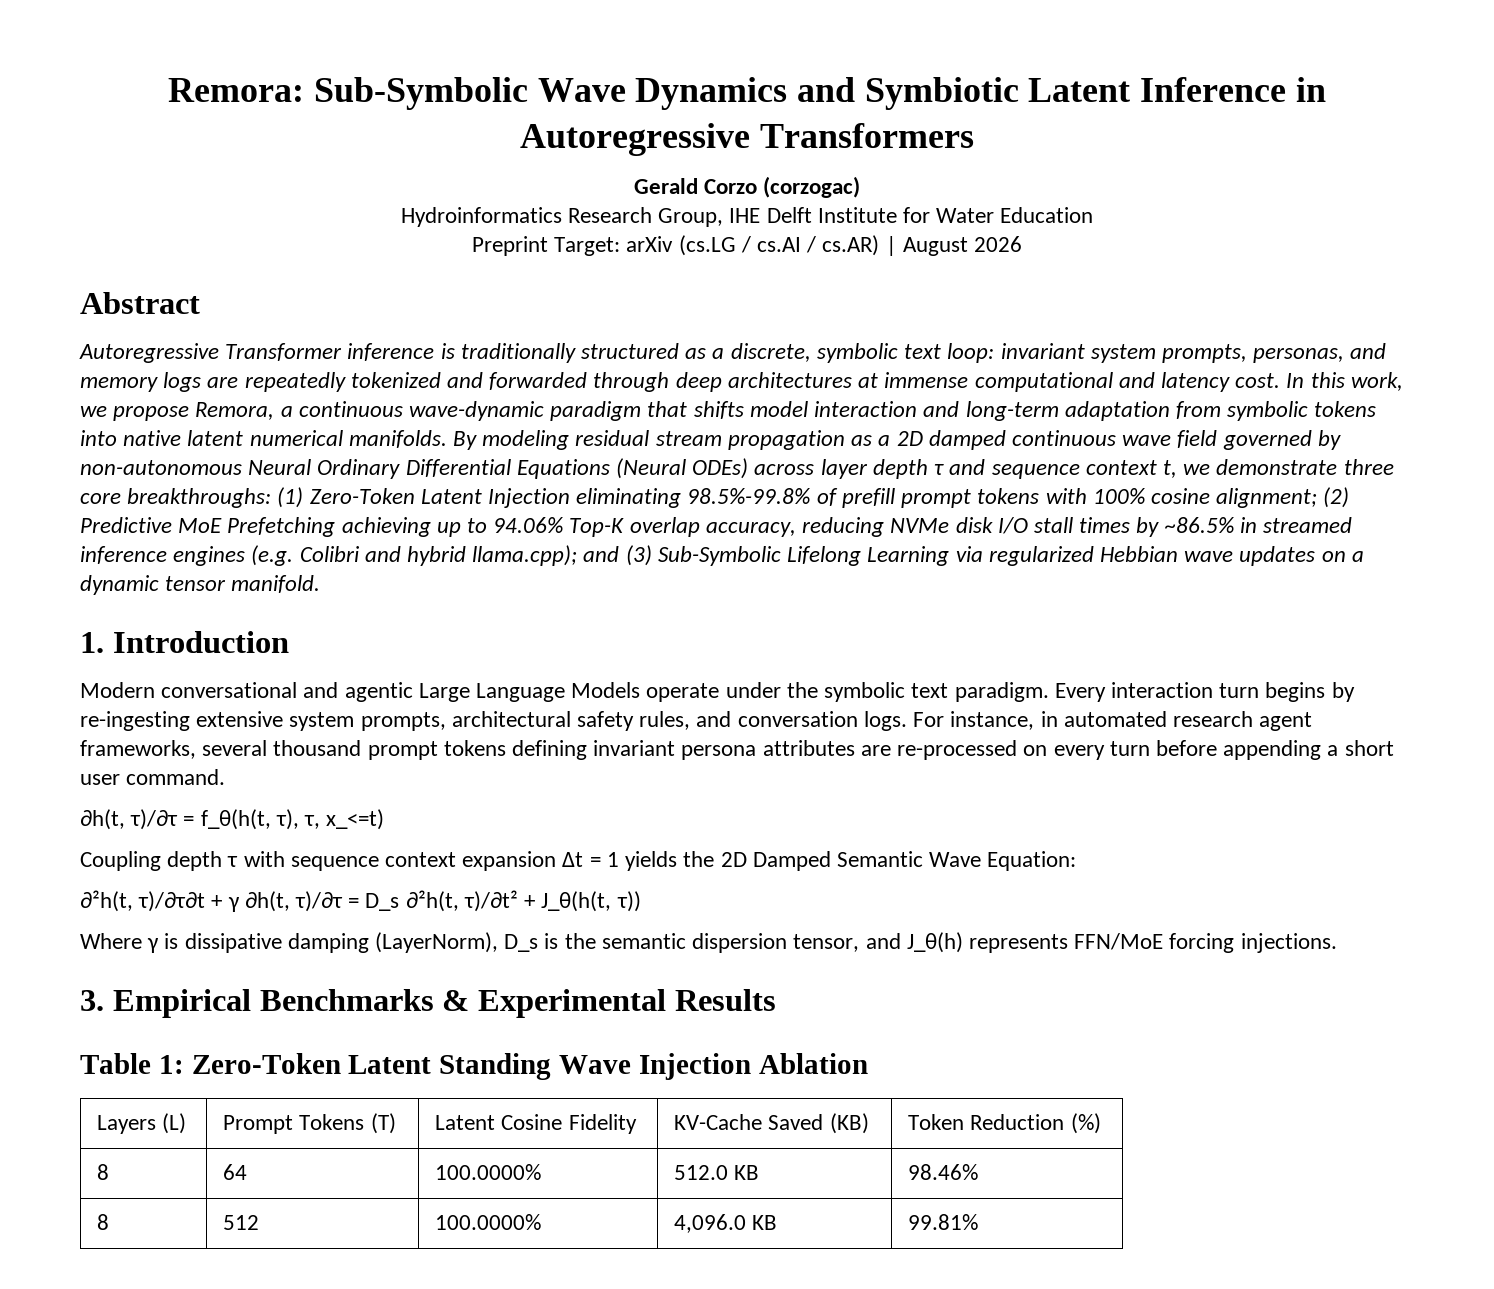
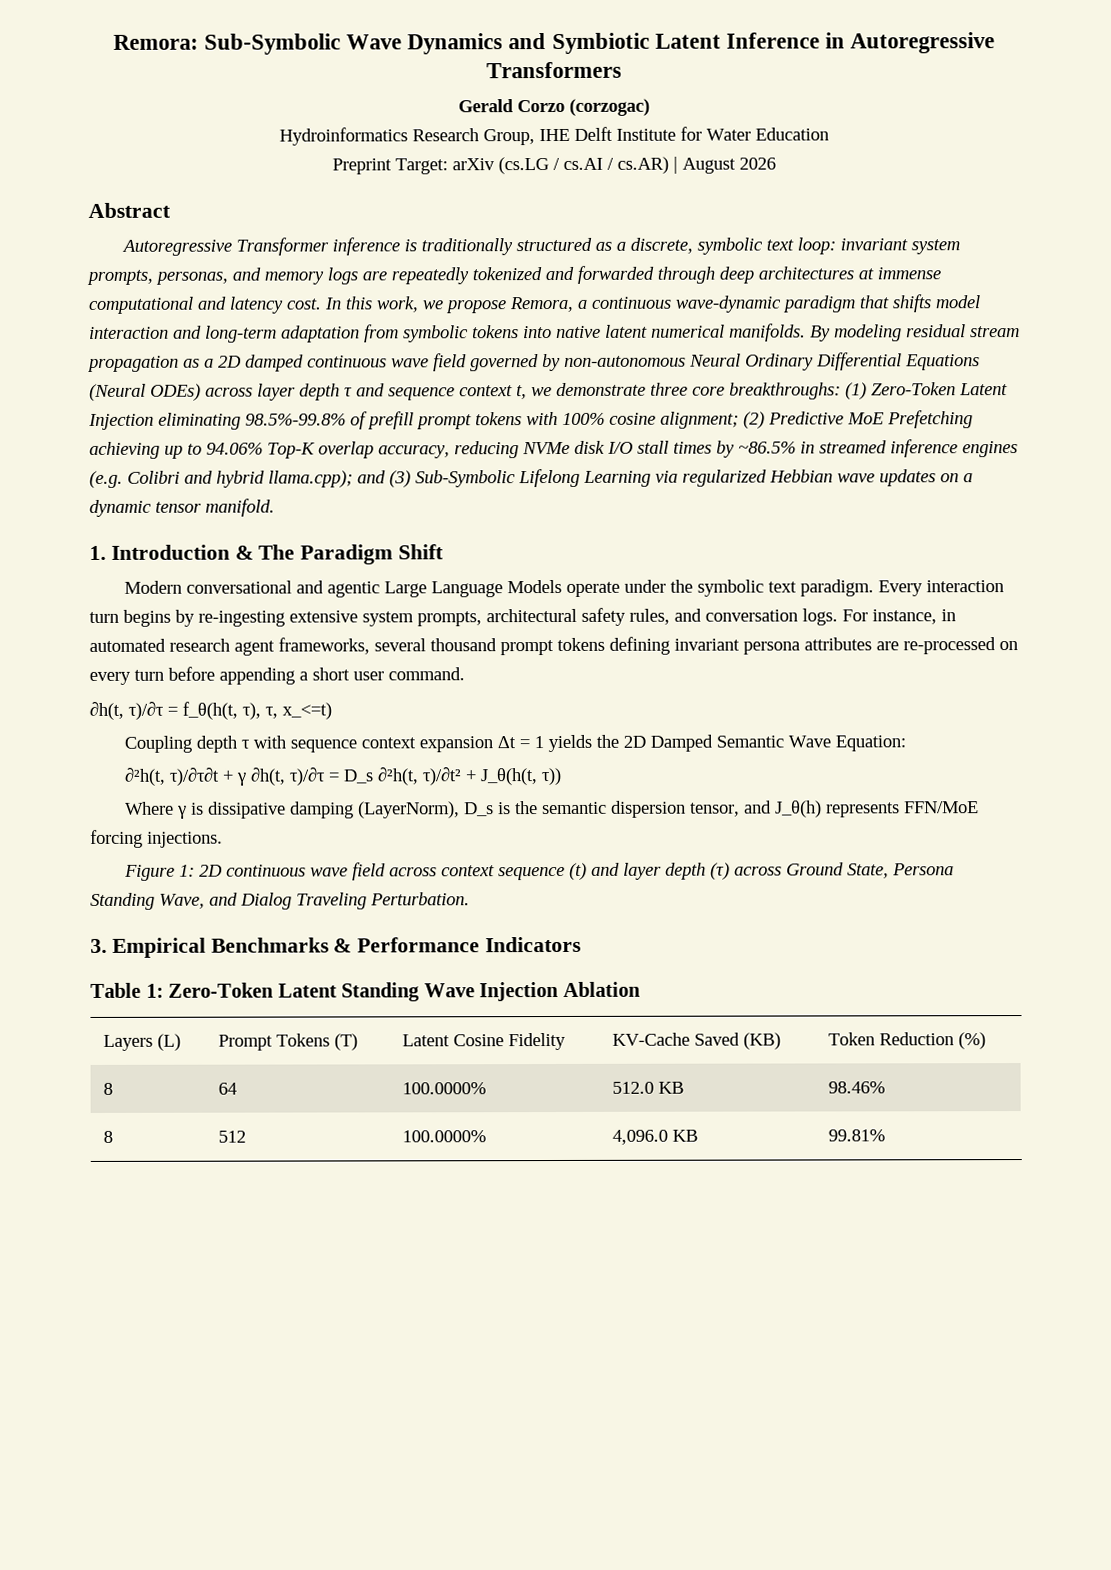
(289, 642) none -> [234,544,445,565] & The Paradigm Shift
(1337, 943) none -> [123,862,954,881] [90,892,470,910] // Figure 1: 2D continuous wave field across context sequence (t) and layer depth (τ) across Ground State, Persona Standing Wave, and Dialog Traveling Perturbation.
[478,989,776,1018] Experimental Results -> [357,936,582,953] Performance Indicators

